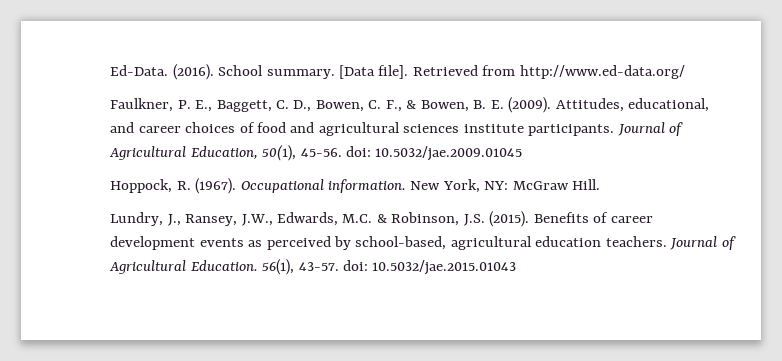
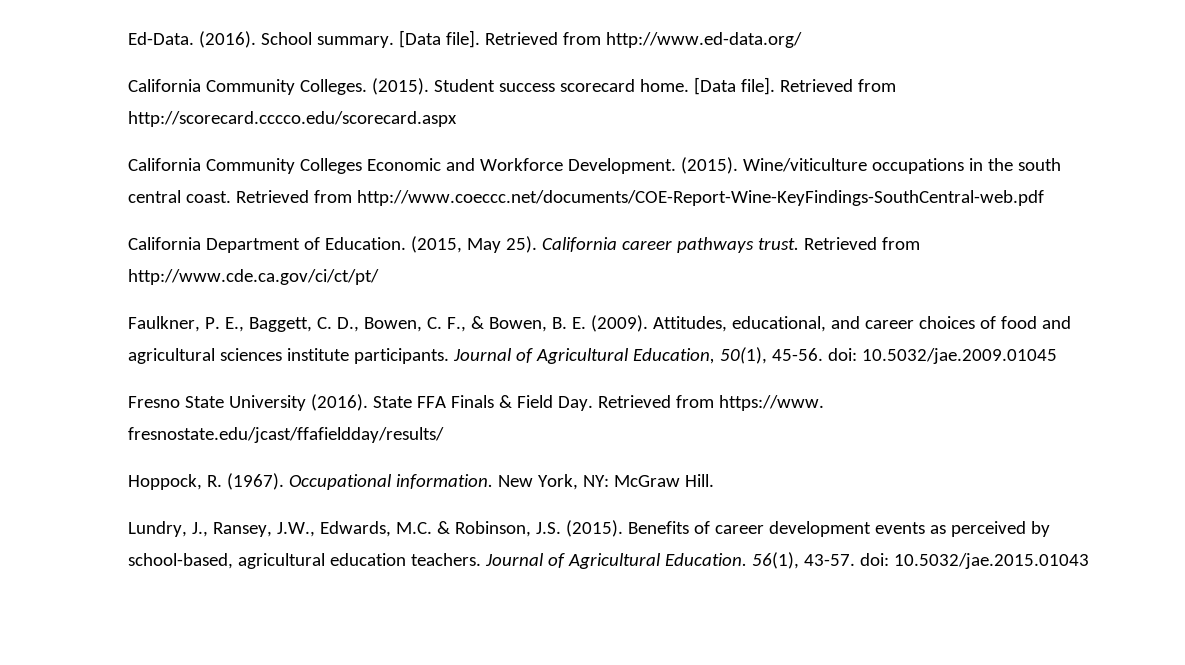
(685, 72) none -> [127,77,896,95] [127,111,457,127] [127,157,1061,174] [127,190,1044,206] [127,236,920,253] [127,269,379,285] // California Community Colleges. (2015). Student success scorecard home. [Data file]. Retrieved from http://scorecard.cccco.edu/scorecard.aspx // California Community Colleges Economic and Workforce Development. (2015). Wine/viticulture occupations in the south central coast. Retrieved from http://www.coeccc.net/documents/COE-Report-Wine-KeyFindings-SouthCentral-web.pdf // California Department of Education. (2015, May 25). California career pathways trust. Retrieved from http://www.cde.ca.gov/ci/ct/pt/
(523, 153) none -> [127,394,824,411] [127,427,444,443] // Fresno State University (2016). State FFA Finals & Field Day. Retrieved from https://www. fresnostate.edu/jcast/ffafieldday/results/

